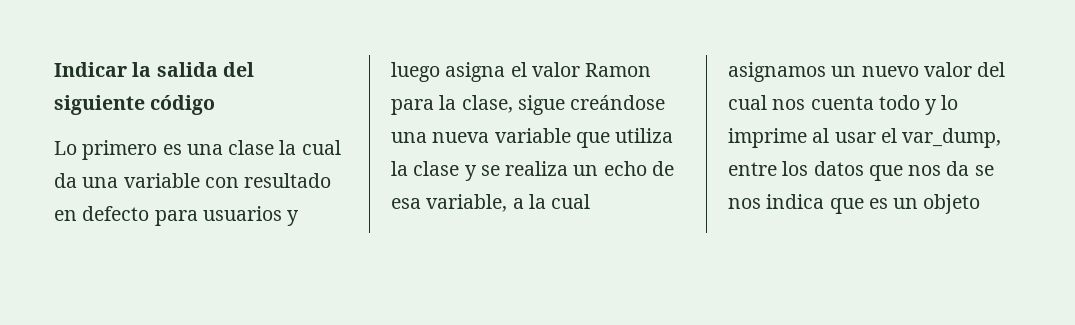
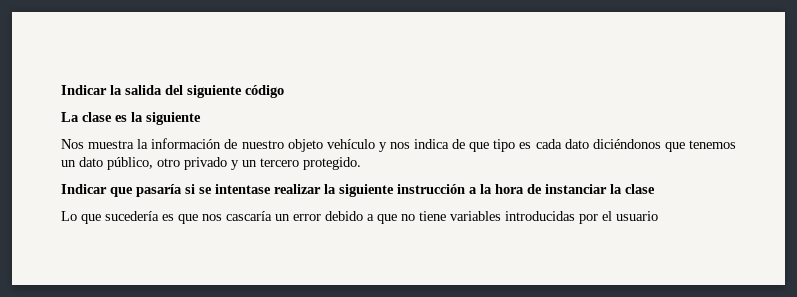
[54,140,341,160] [54,173,332,188] [54,206,300,226] [391,62,652,82] [391,95,666,115] [391,128,674,148] [391,161,674,181] [391,194,591,212] [728,62,1006,82] [728,95,959,115] [728,128,1002,148] [728,161,994,181] [728,194,981,214] Lo primero es una clase la cual da una variable con resultado en defecto para usuarios y luego asigna el valor Ramon para la clase, sigue creándose una nueva variable que utiliza la clase y se realiza un echo de esa variable, a la cual asignamos un nuevo valor del cual nos cuenta todo y lo imprime al usar el var_dump, entre los datos que nos da se nos indica que es un objeto -> [61,112,201,125] [61,138,736,152] [61,157,361,170] [61,184,655,197] [61,211,658,224] La clase es la siguiente // Nos muestra la información de nuestro objeto vehículo y nos indica de que tipo es cada dato diciéndonos que tenemos un dato público, otro privado y un tercero protegido. // Indicar que pasaría si se intentase realizar la siguiente instrucción a la hora de instanciar la clase // Lo que sucedería es que nos cascaría un error debido a que no tiene variables introducidas por el usuario

